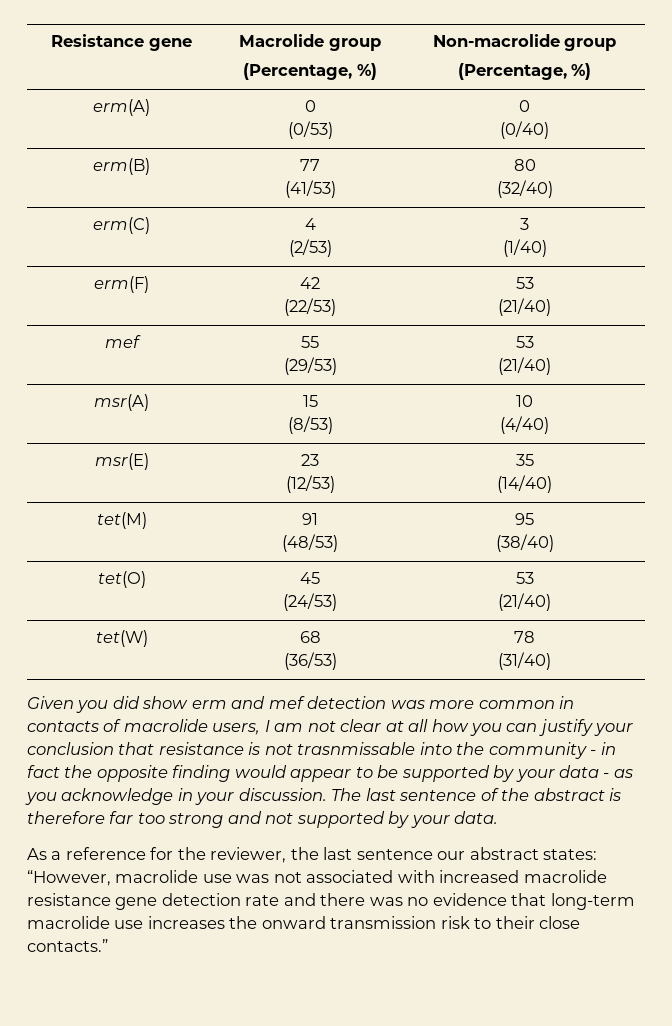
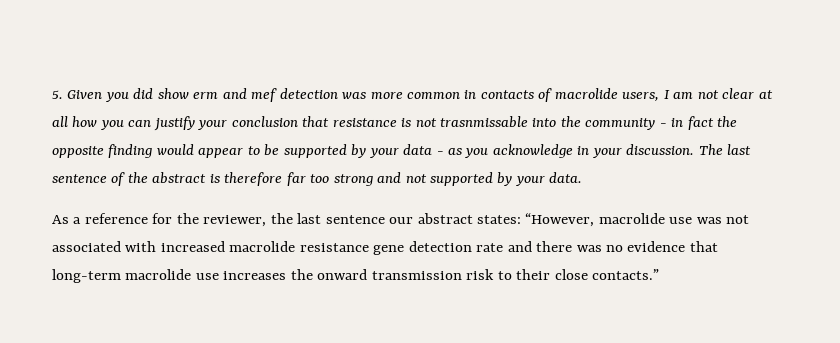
[51,34,192,51] [239,34,381,51] [243,63,377,80] [432,34,617,51] [457,63,592,80] [93,99,150,116] [304,100,316,112] [287,121,333,139] [519,100,530,112] [500,121,549,139] [93,158,150,175] [300,159,320,171] [284,180,336,198] [513,159,536,171] [496,180,553,198] [93,217,150,234] [304,218,316,230] [288,239,332,257] [520,218,529,230] [502,239,547,257] [94,276,149,293] [300,277,320,289] [284,298,336,316] [515,277,534,289] [498,298,551,316] [104,335,141,348] [301,336,319,348] [283,357,337,375] [515,336,534,348] [498,357,551,375] [94,394,149,411] [302,395,318,407] [287,416,333,434] [516,395,533,407] [500,416,549,434] [94,453,149,470] [301,454,319,466] [285,475,335,493] [515,454,534,466] [497,475,552,493] [96,512,147,529] [302,513,318,525] [282,534,338,552] [515,513,534,525] [495,534,554,552] [97,571,146,588] [300,572,320,584] [283,593,337,611] [515,572,534,584] [498,593,551,611] [95,630,148,647] [299,631,321,643] [283,652,337,670] [514,631,535,643] [498,652,551,670] Resistance gene | Macrolide group // (Percentage, %) | Non-macrolide group // (Percentage, %) // erm(A) | 0 // (0/53) | 0 // (0/40) // erm(B) | 77 // (41/53) | 80 // (32/40) // erm(C) | 4 // (2/53) | 3 // (1/40) // erm(F) | 42 // (22/53) | 53 // (21/40) // mef | 55 // (29/53) | 53 // (21/40) // msr(A) | 15 // (8/53) | 10 // (4/40) // msr(E) | 23 // (12/53) | 35 // (14/40) // tet(M) | 91 // (48/53) | 95 // (38/40) // tet(O) | 45 // (24/53) | 53 // (21/40) // tet(W) | 68 // (36/53) | 78 // (31/40) // -> [52,90,63,99] 5.

